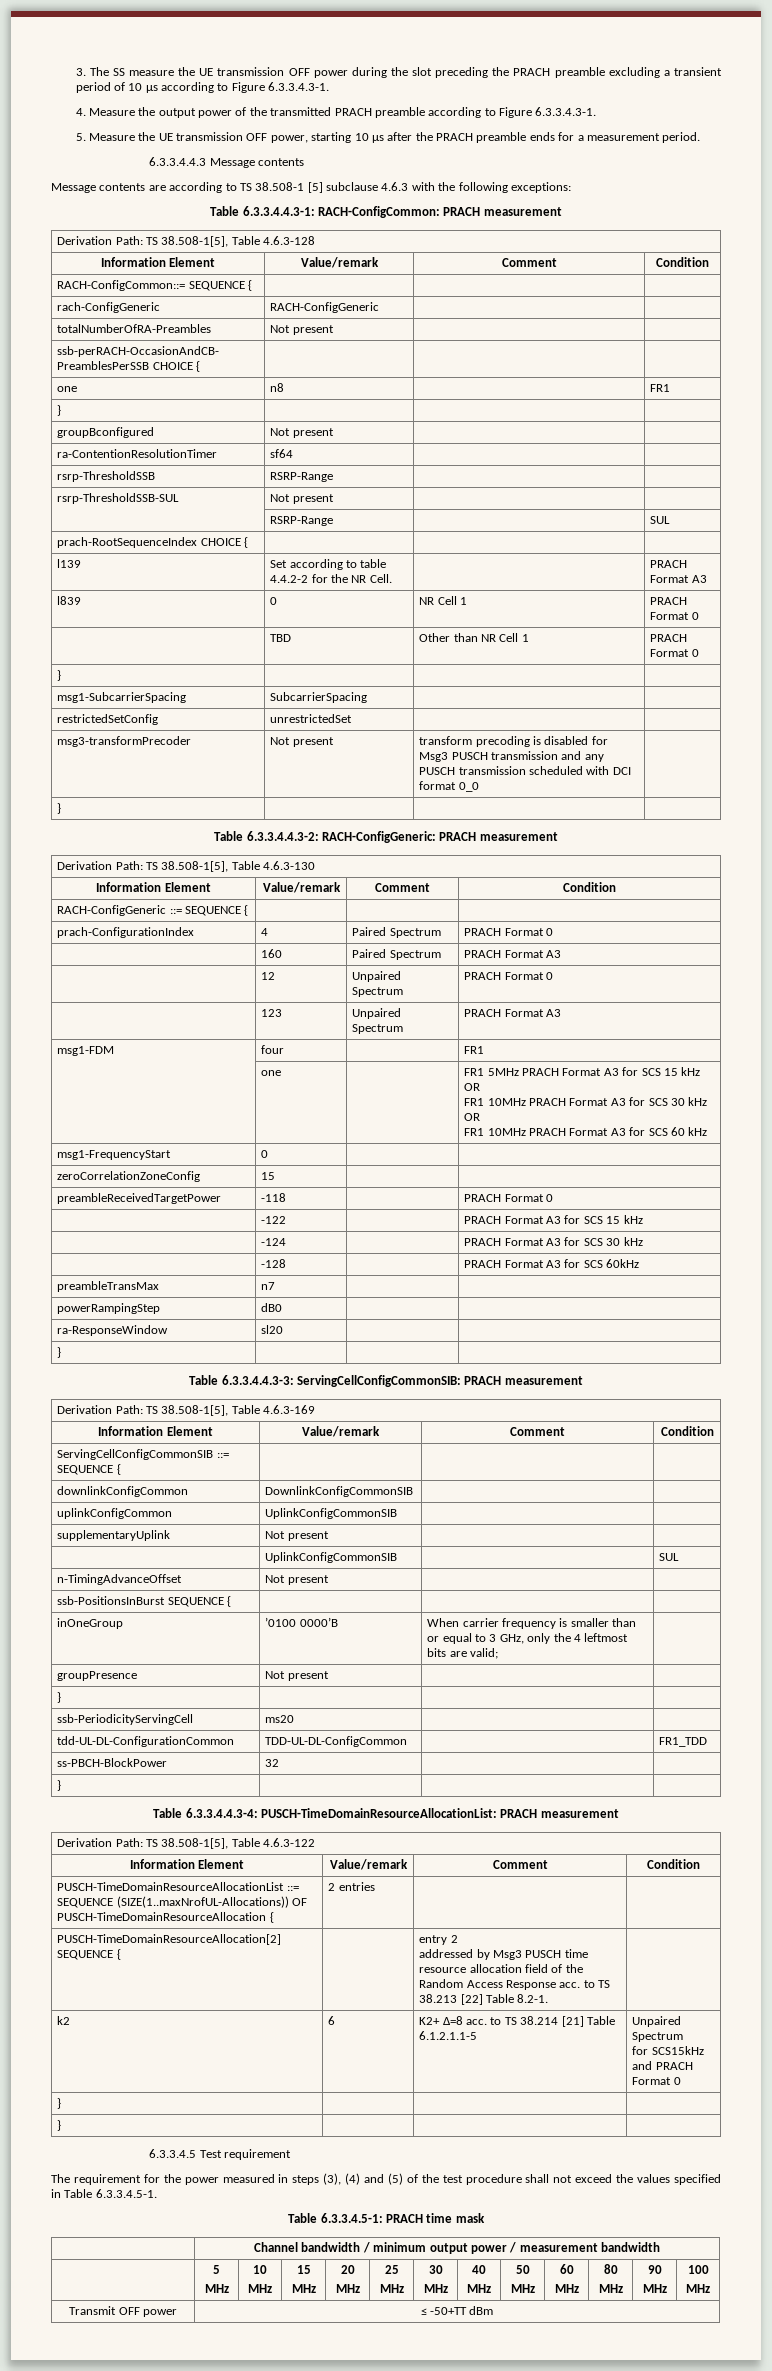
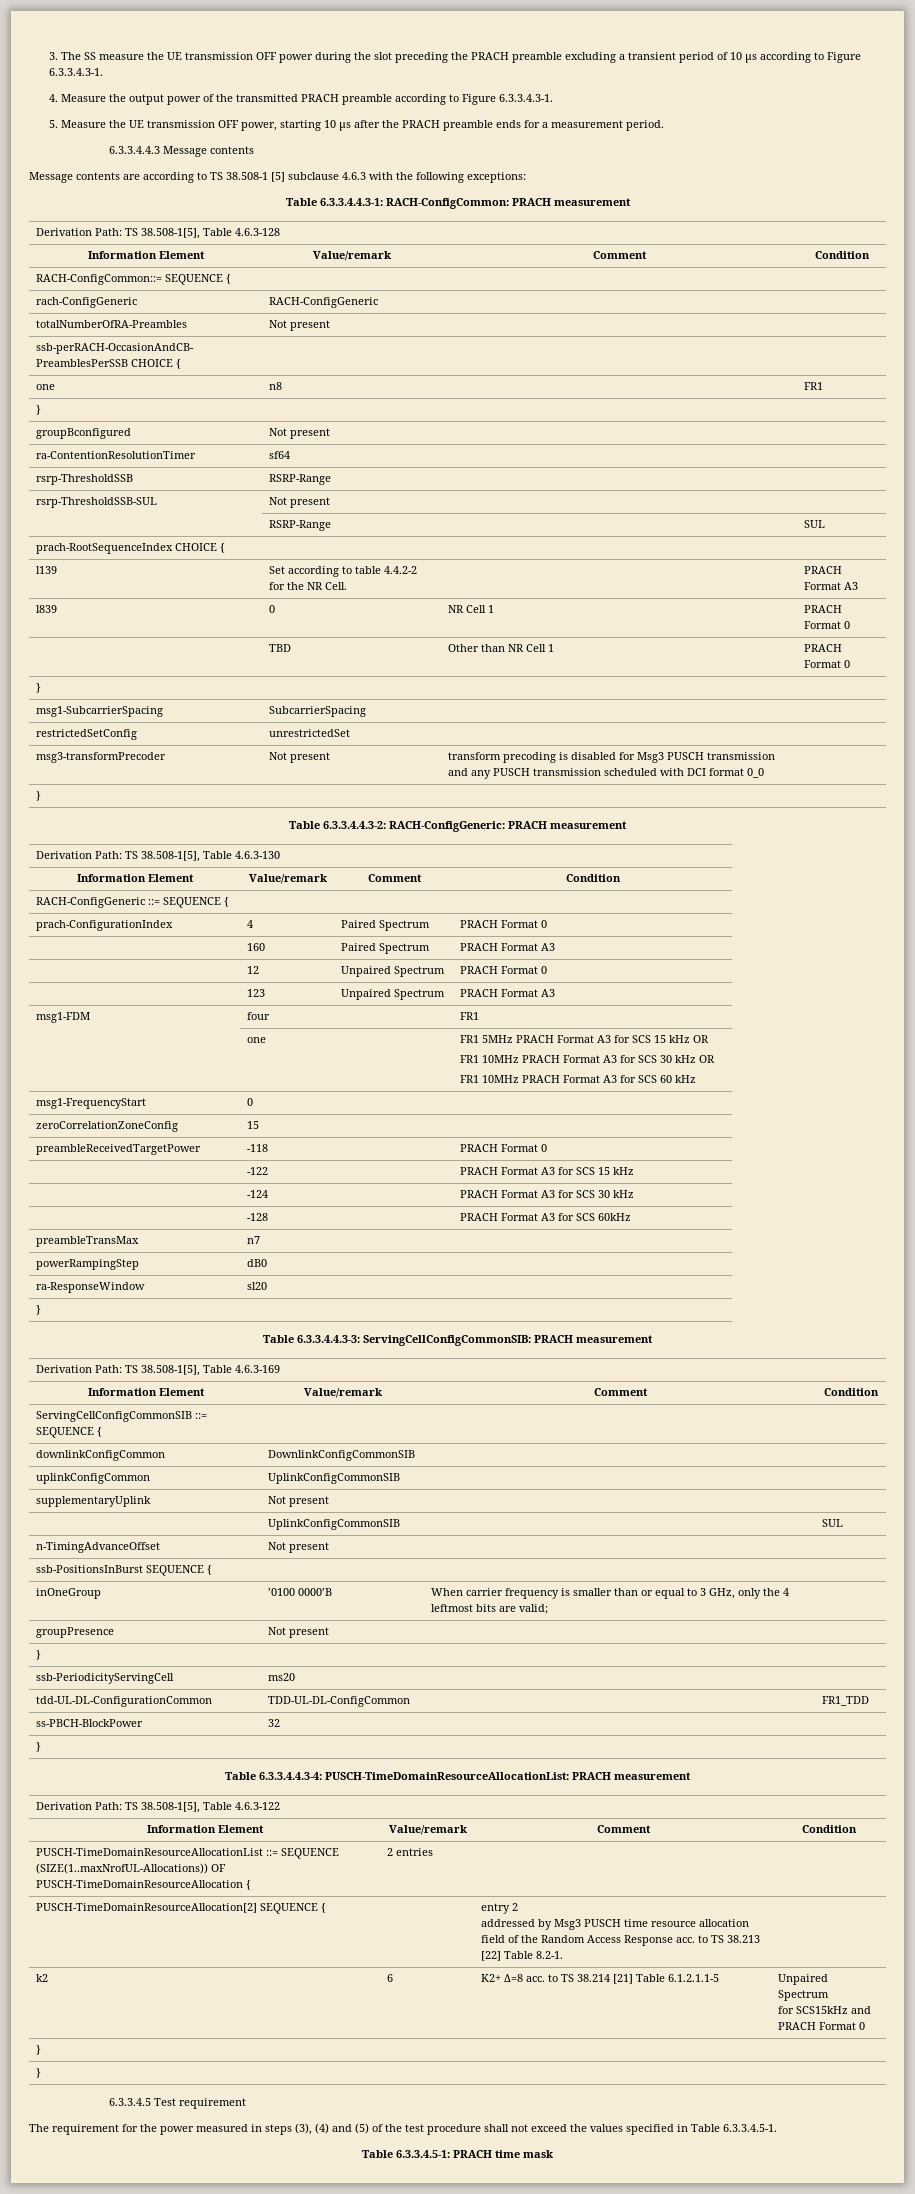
[253,2242,660,2254] [213,2265,220,2274] [204,2284,229,2293] [253,2265,267,2274] [248,2284,272,2293] [296,2265,311,2274] [291,2284,316,2293] [340,2265,355,2274] [335,2284,360,2293] [384,2265,399,2274] [379,2284,404,2293] [428,2265,443,2274] [423,2284,448,2293] [472,2265,486,2274] [467,2284,491,2293] [515,2265,530,2274] [510,2284,535,2293] [559,2264,574,2274] [554,2284,579,2293] [603,2264,618,2274] [598,2284,623,2293] [647,2265,662,2274] [642,2284,667,2293] [687,2265,709,2274] [686,2284,710,2293] [69,2306,177,2317] [420,2306,494,2315] // | Channel bandwidth / minimum output power / measurement bandwidth // | 5 // MHz | 10 // MHz | 15 // MHz | 20 // MHz | 25 // MHz | 30 // MHz | 40 // MHz | 50 // MHz | 60 // MHz | 80 // MHz | 90 // MHz | 100 // MHz // Transmit OFF power | ≤ -50+TT dBm -> (553, 2154) none

